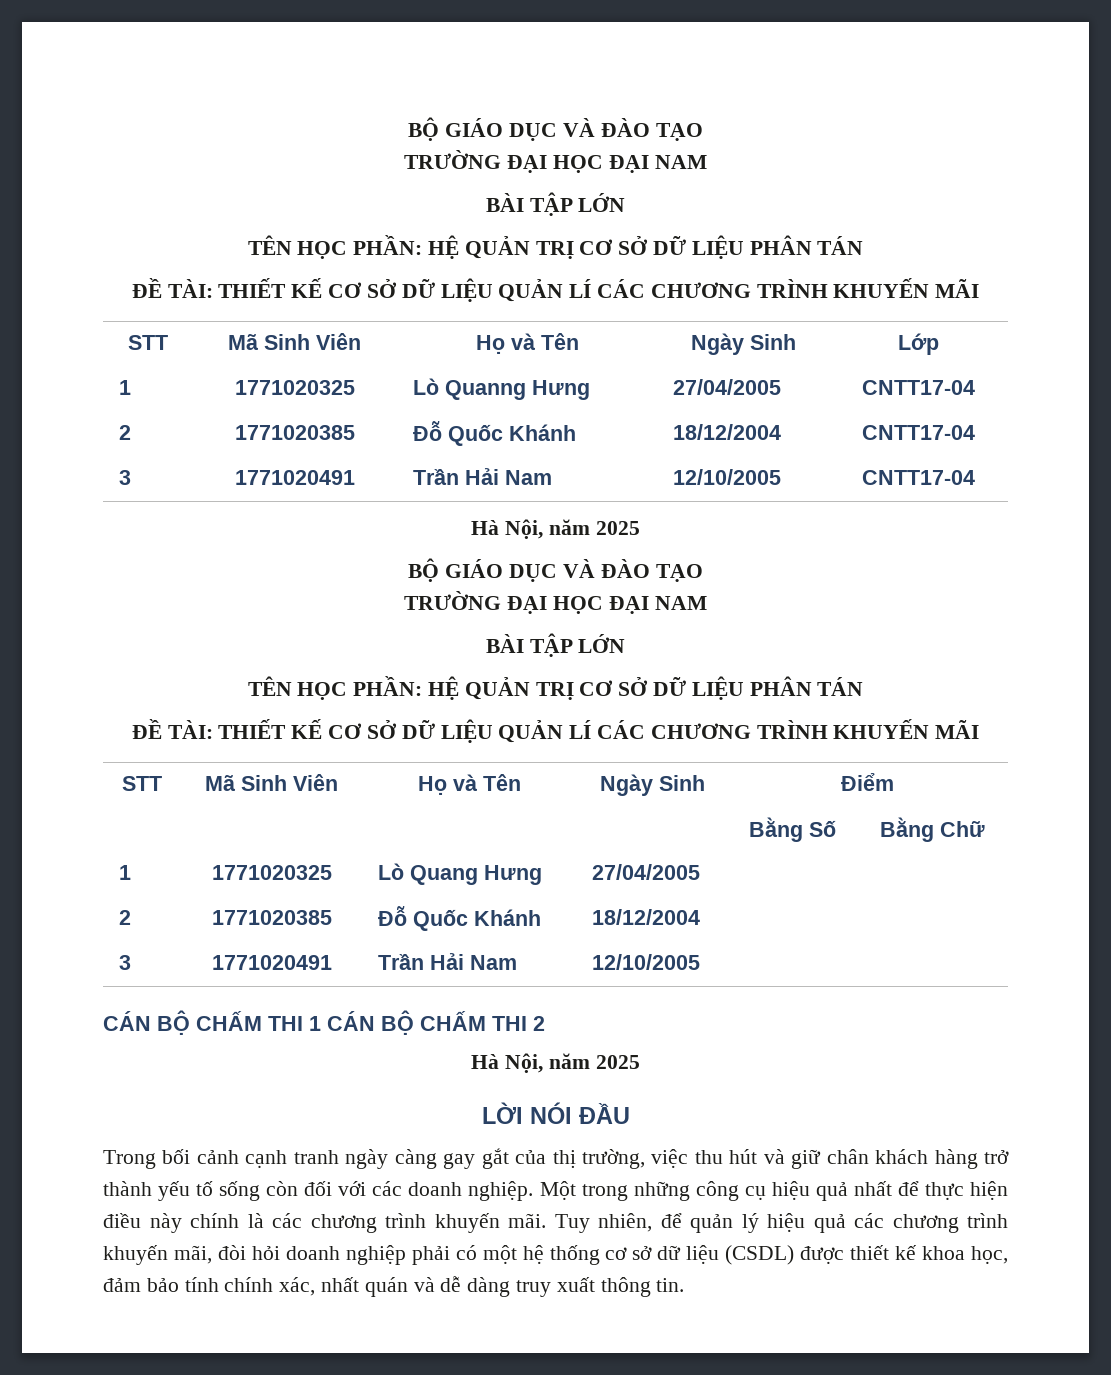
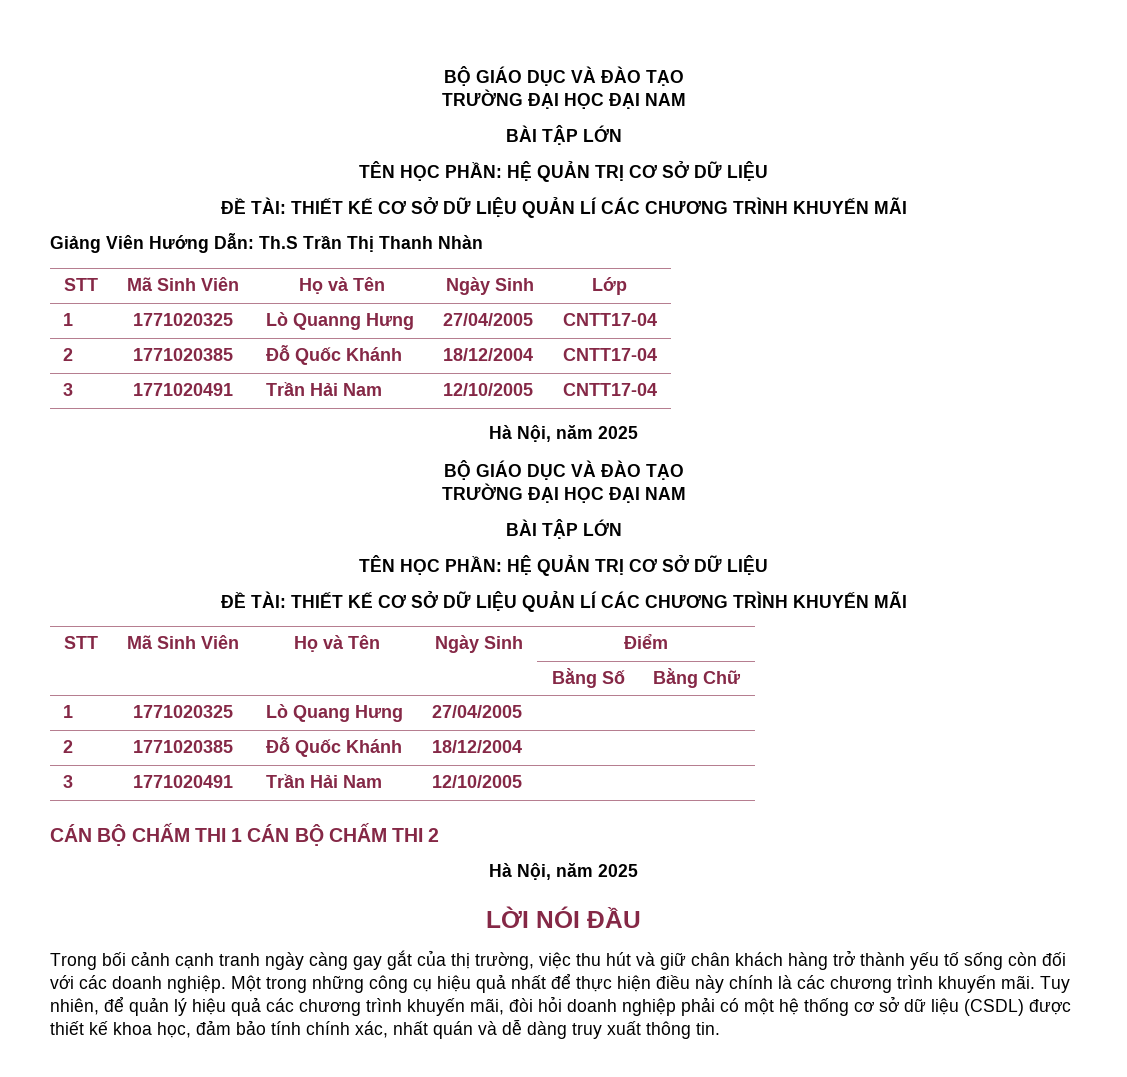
[749,235,864,255] PHÂN TÁN -> (768, 171) none
(980, 288) none -> [50,233,483,253] // Giảng Viên Hướng Dẫn: Th.S Trần Thị Thanh Nhàn
[749,676,864,696] PHÂN TÁN -> (768, 565) none

